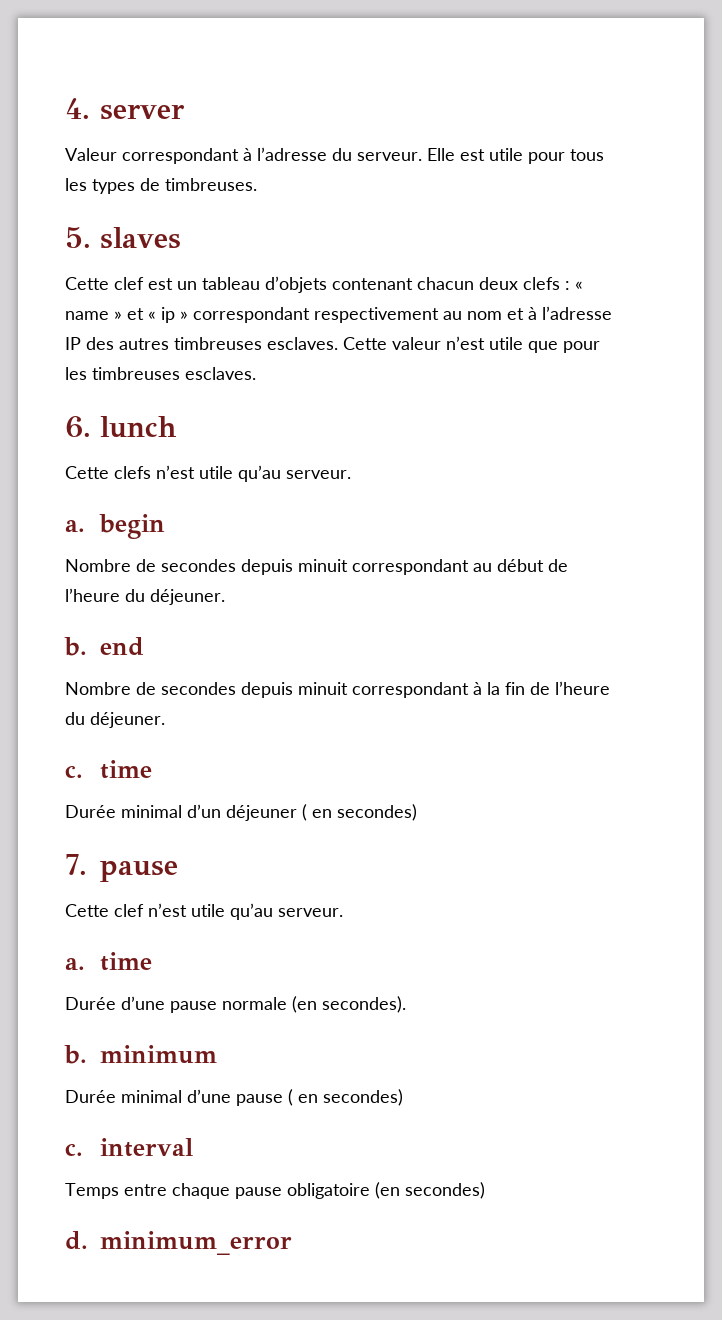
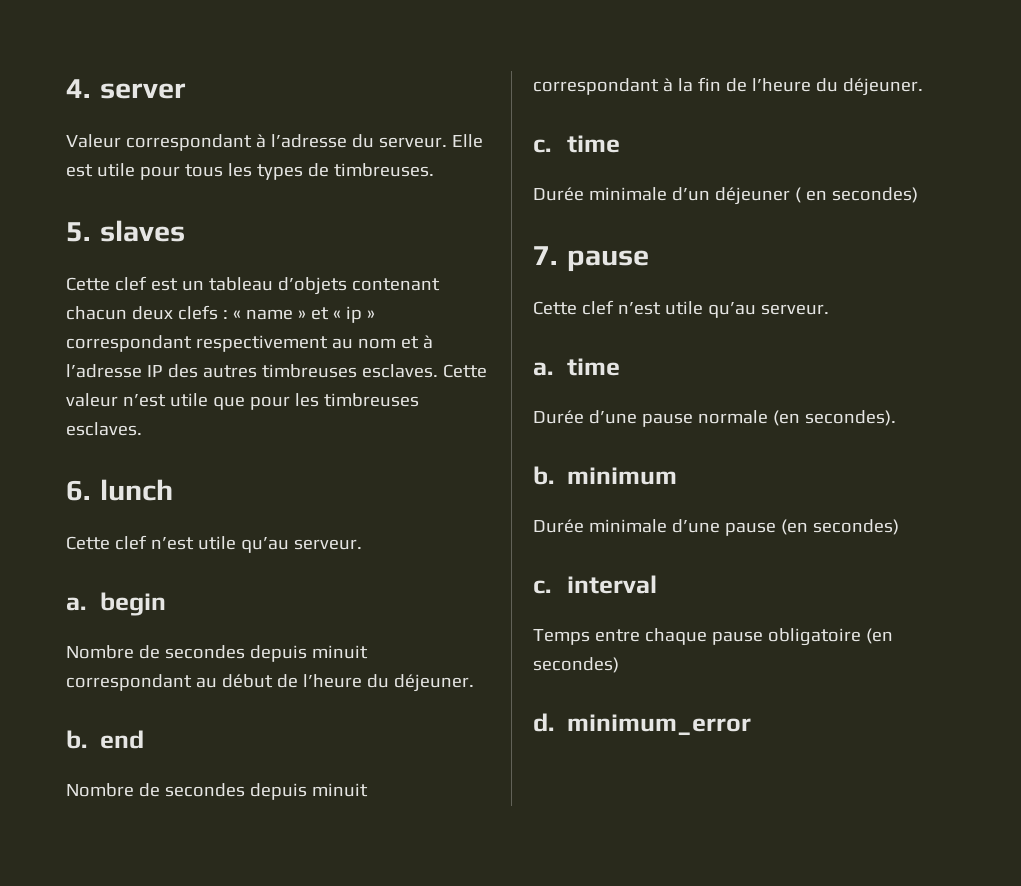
[114,466,151,479] clefs -> [114,535,147,550] clef
[121,805,182,818] minimal -> [588,187,667,201] minimale
[121,1089,318,1106] minimal d’une pause ( en -> [588,519,808,536] minimale d’une pause (en

